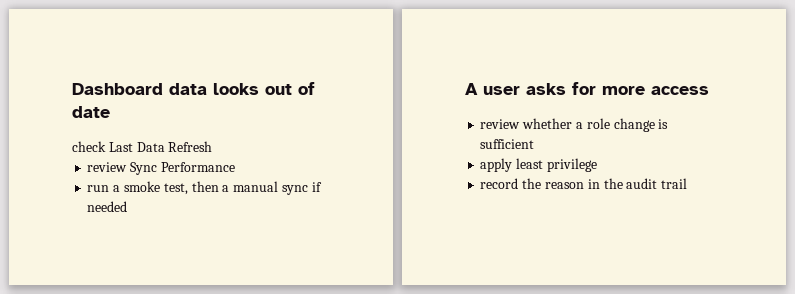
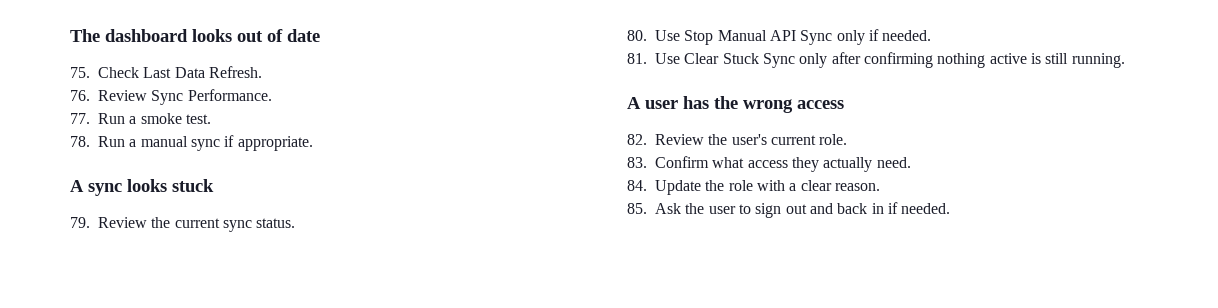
[72,83,207,95] Dashboard data -> [70,29,188,42] The dashboard
[72,141,213,152] [87,162,235,175] [87,181,322,195] [87,201,128,212] [465,82,709,95] [480,118,669,132] [480,139,535,149] [480,158,597,172] [480,178,688,189] check Last Data Refresh // review Sync Performance // run a smoke test, then a manual sync if needed // A user asks for more access // review whether a role change is sufficient // apply least privilege // record the reason in the audit trail -> [70,66,262,78] [70,89,272,105] [70,113,211,124] [70,135,313,151] [70,179,214,196] [70,217,296,232] [627,29,932,45] [627,52,1125,68] [627,96,844,113] [627,134,848,145] [627,156,911,172] [627,180,880,195] [627,202,951,218] 75. Check Last Data Refresh. // 76. Review Sync Performance. // 77. Run a smoke test. // 78. Run a manual sync if appropriate. // A sync looks stuck // 79. Review the current sync status. // 80. Use Stop Manual API Sync only if needed. // 81. Use Clear Stuck Sync only after confirming nothing active is still running. // A user has the wrong access // 82. Review the user's current role. // 83. Confirm what access they actually need. // 84. Update the role with a clear reason. // 85. Ask the user to sign out and back in if needed.

